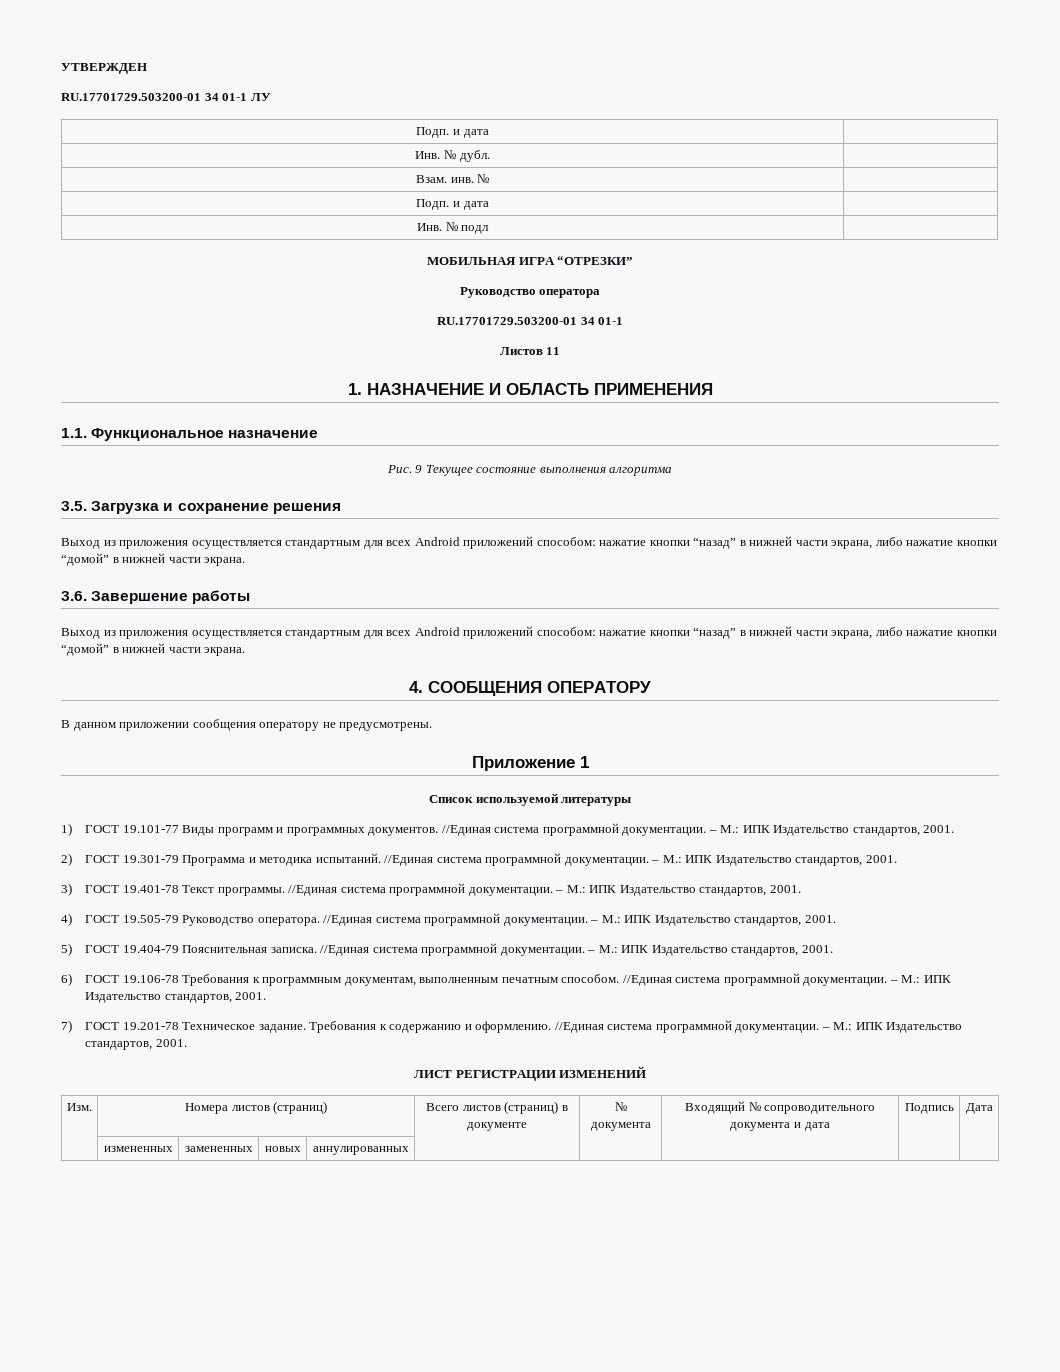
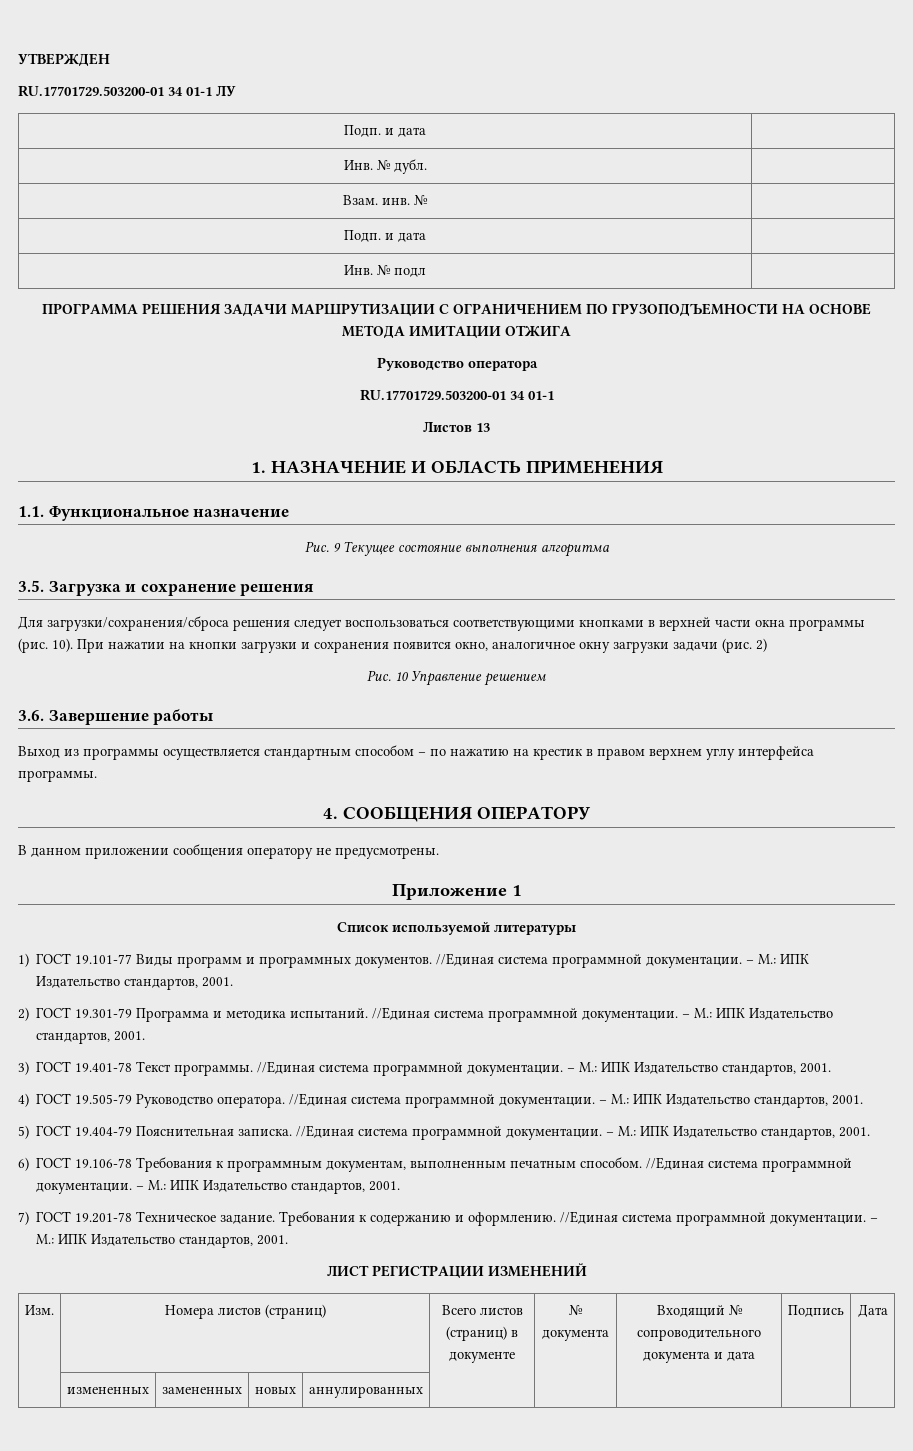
[426,256,634,265] МОБИЛЬНАЯ ИГРА “ОТРЕЗКИ” -> [42,303,871,317] [342,325,571,339] ПРОГРАММА РЕШЕНИЯ ЗАДАЧИ МАРШРУТИЗАЦИИ С ОГРАНИЧЕНИЕМ ПО ГРУЗОПОДЪЕМНОСТИ НА ОСНОВЕ МЕТОДА ИМИТАЦИИ ОТЖИГА
[546,347,561,355] 11 -> [476,423,490,432] 13
[61,536,997,549] [61,553,246,566] Выход из приложения осуществляется стандартным для всех Android приложений способом: нажатие кнопки “назад” в нижней части экрана, либо нажатие кнопки “домой” в нижней части экрана. -> [18,616,865,631] [18,638,767,653] [367,670,546,686] Для загрузки/сохранения/сброса решения следует воспользоваться соответствующими кнопками в верхней части окна программы (рис. 10). При нажатии на кнопки загрузки и сохранения появится окно, аналогичное окну загрузки задачи (рис. 2) // Рис. 10 Управление решением
[119,626,997,639] [61,643,246,656] приложения осуществляется стандартным для всех Android приложений способом: нажатие кнопки “назад” в нижней части экрана, либо нажатие кнопки “домой” в нижней части экрана. -> [83,745,814,760] [18,770,97,782] программы осуществляется стандартным способом – по нажатию на крестик в правом верхнем углу интерфейса программы.

